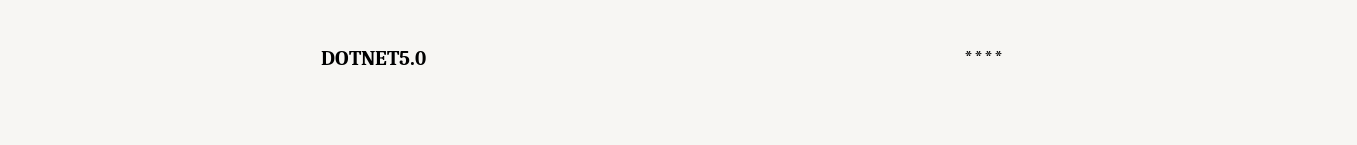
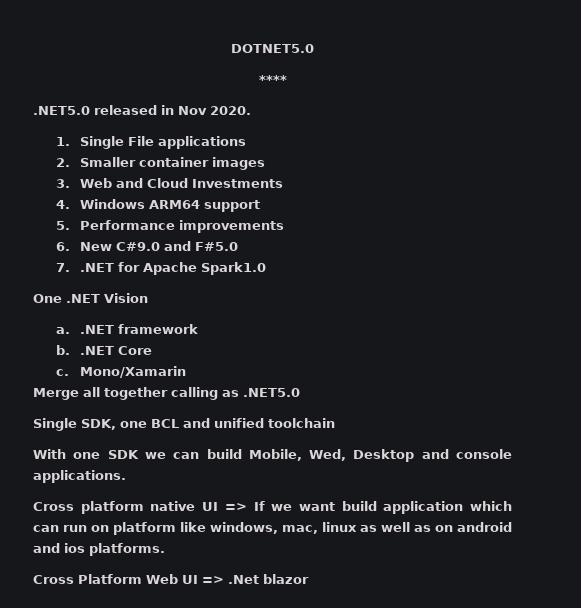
(1004, 58) none -> [33,105,251,115] [56,136,246,149] [56,157,265,170] [56,178,283,188] [56,199,260,212] [56,220,284,233] [56,241,238,251] [56,262,266,275] [33,293,148,303] [56,324,198,334] [56,345,152,355] [56,366,186,378] [33,387,300,400] [33,418,335,431] [33,449,512,462] [33,470,126,483] [33,501,512,514] [33,522,512,535] [33,543,165,556] [33,574,309,584] // .NET5.0 released in Nov 2020. // 1. Single File applications // 2. Smaller container images // 3. Web and Cloud Investments // 4. Windows ARM64 support // 5. Performance improvements // 6. New C#9.0 and F#5.0 // 7. .NET for Apache Spark1.0 // One .NET Vision // a. .NET framework // b. .NET Core // c. Mono/Xamarin // Merge all together calling as .NET5.0 // Single SDK, one BCL and unified toolchain // With one SDK we can build Mobile, Wed, Desktop and console applications. // Cross platform native UI => If we want build application which can run on platform like windows, mac, linux as well as on android and ios platforms. // Cross Platform Web UI => .Net blazor

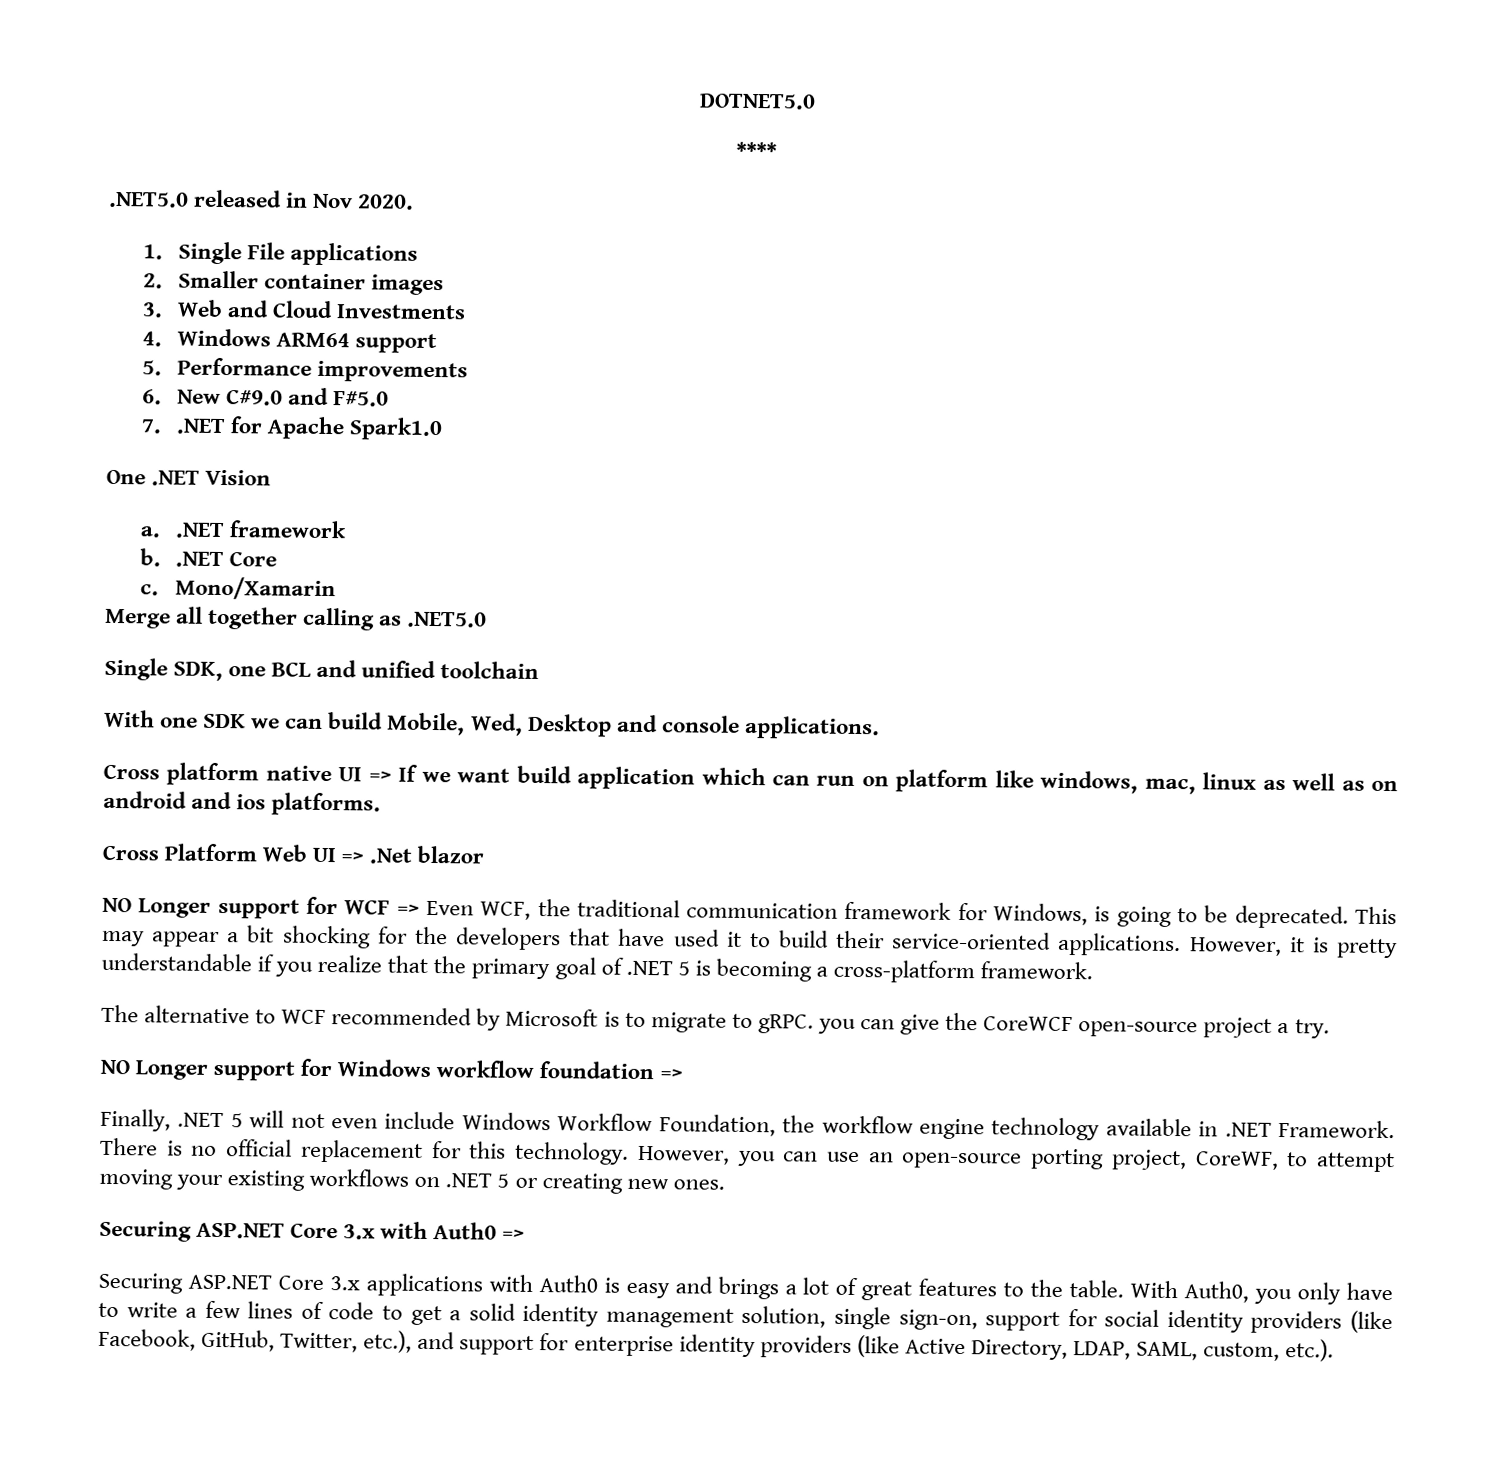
(309, 579) none -> [102,896,1397,929] [102,925,1398,959] [101,952,1094,984] [101,1004,1330,1039] [100,1058,683,1081] [100,1108,1395,1141] [100,1137,1395,1173] [99,1168,725,1194] [99,1220,526,1242] [98,1272,1393,1305] [98,1300,1393,1334] [98,1328,1335,1362] // NO Longer support for WCF => Even WCF, the traditional communication framework for Windows, is going to be deprecated. This may appear a bit shocking for the developers that have used it to build their service-oriented applications. However, it is pretty understandable if you realize that the primary goal of .NET 5 is becoming a cross-platform framework. // The alternative to WCF recommended by Microsoft is to migrate to gRPC. you can give the CoreWCF open-source project a try. // NO Longer support for Windows workflow foundation => // Finally, .NET 5 will not even include Windows Workflow Foundation, the workflow engine technology available in .NET Framework. There is no official replacement for this technology. However, you can use an open-source porting project, CoreWF, to attempt moving your existing workflows on .NET 5 or creating new ones. // Securing ASP.NET Core 3.x with Auth0 => // Securing ASP.NET Core 3.x applications with Auth0 is easy and brings a lot of great features to the table. With Auth0, you only have to write a few lines of code to get a solid identity management solution, single sign-on, support for social identity providers (like Facebook, GitHub, Twitter, etc.), and support for enterprise identity providers (like Active Directory, LDAP, SAML, custom, etc.).

